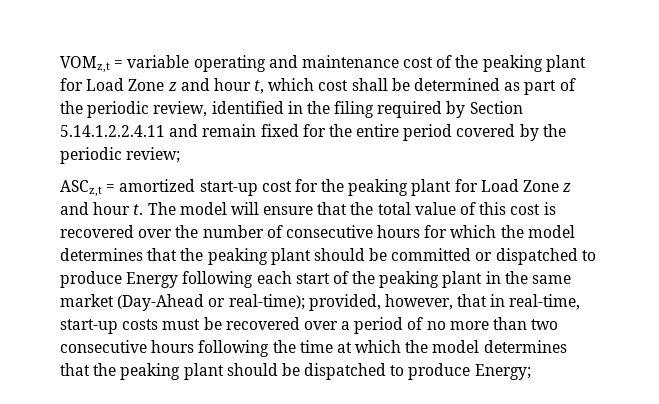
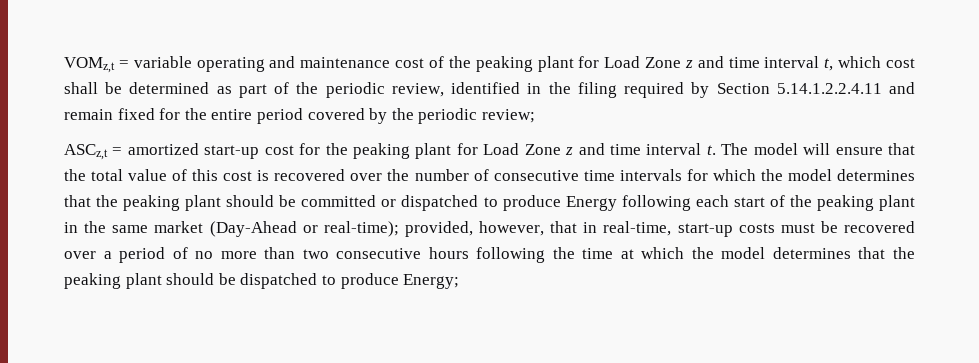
[213,78,251,91] hour -> [728,56,820,68] time interval
[93,202,131,215] hour -> [610,143,702,155] time interval
[377,225,421,238] hours -> [583,169,682,181] time intervals

